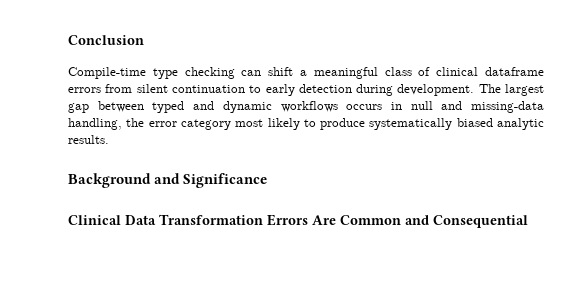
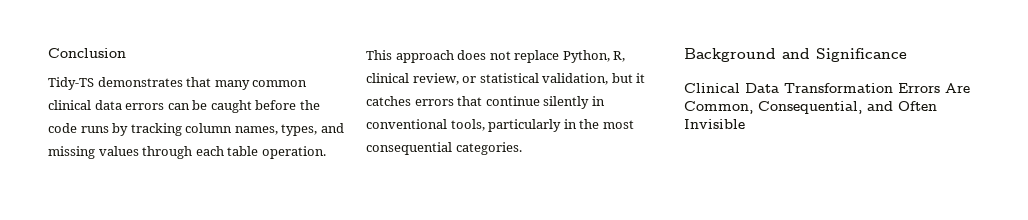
[68,67,545,79] [68,84,544,96] [68,101,544,113] [68,118,544,130] [68,135,109,144] Compile-time type checking can shift a meaningful class of clinical dataframe errors from silent continuation to early detection during development. The largest gap between typed and dynamic workflows occurs in null and missing-data handling, the error category most likely to produce systematically biased analytic results. -> [48,77,308,90] [48,100,320,113] [48,123,344,136] [48,146,326,159] [366,50,626,63] [366,73,646,85] [366,96,605,109] [366,119,634,132] [366,142,522,155] Tidy-TS demonstrates that many common clinical data errors can be caught before the code runs by tracking column names, types, and missing values through each table operation. This approach does not replace Python, R, clinical review, or statistical validation, but it catches errors that continue silently in conventional tools, particularly in the most consequential categories.
[340,215,528,228] Common and Consequential -> [684,101,937,114] [684,119,745,129] Common, Consequential, and Often Invisible

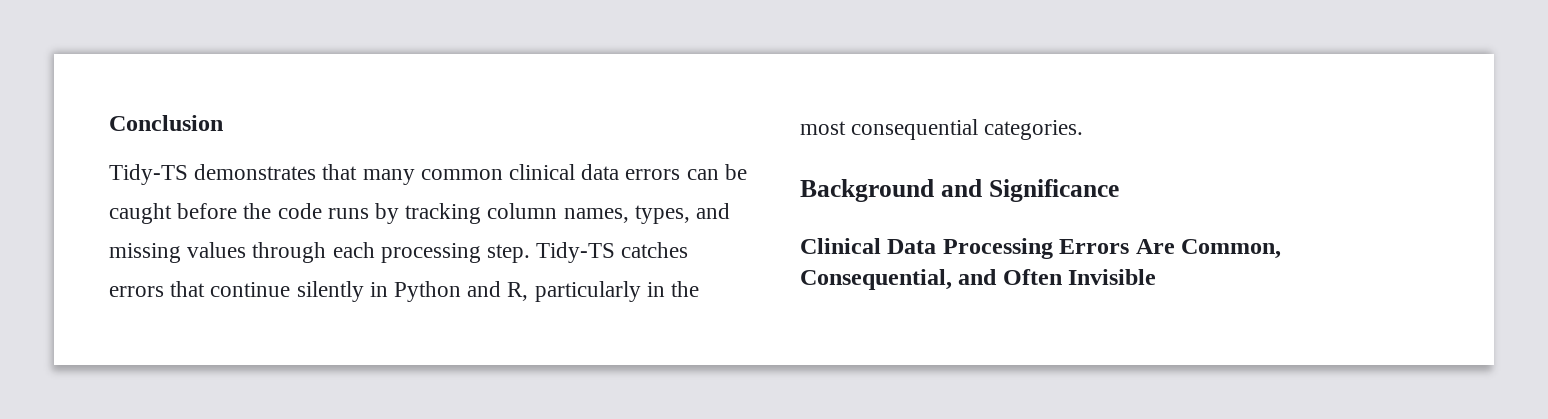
[227,146,326,159] [366,50,626,63] [366,73,646,85] table operation. This approach does not replace Python, R, clinical review, or statistical validation, but it -> [380,242,616,263] processing step. Tidy-TS
[366,119,485,131] conventional tools, -> [394,281,529,302] Python and R,
[784,83,893,93] Transformation -> [942,238,1053,259] Processing

